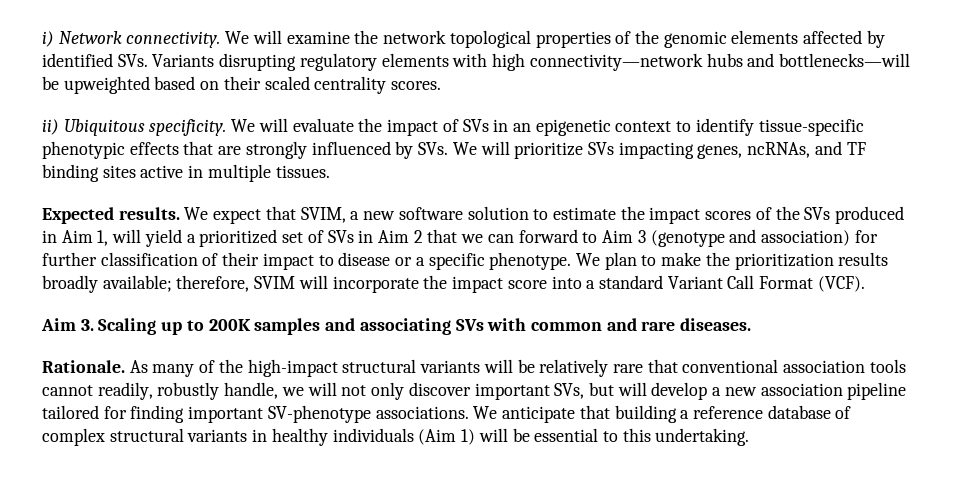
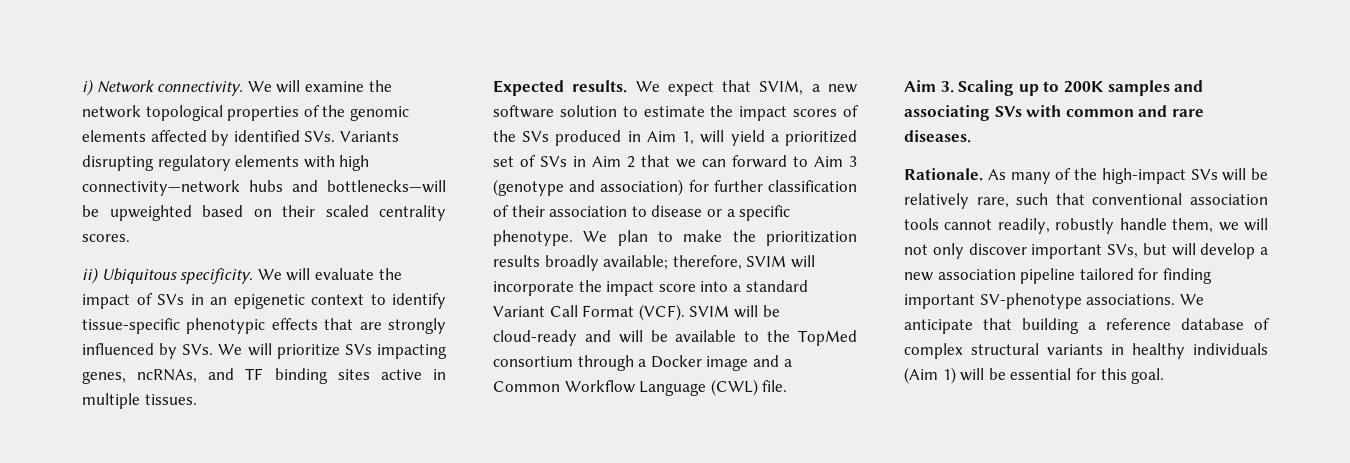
[262,253,314,270] impact -> [549,206,628,217] association
(865, 284) none -> [689,305,780,318] [493,330,857,346] [493,355,792,371] [493,379,788,396] SVIM will be cloud-ready and will be available to the TopMed consortium through a Docker image and a Common Workflow Language (CWL) file.
[342,359,481,373] structural variants -> [1190,169,1218,180] SVs
[612,364,643,373] rare -> [976,193,1049,208] rare, such
[224,382,279,399] handle, -> [1119,218,1214,233] handle them,
[602,428,750,446] to this undertaking. -> [1075,368,1165,384] for this goal.

